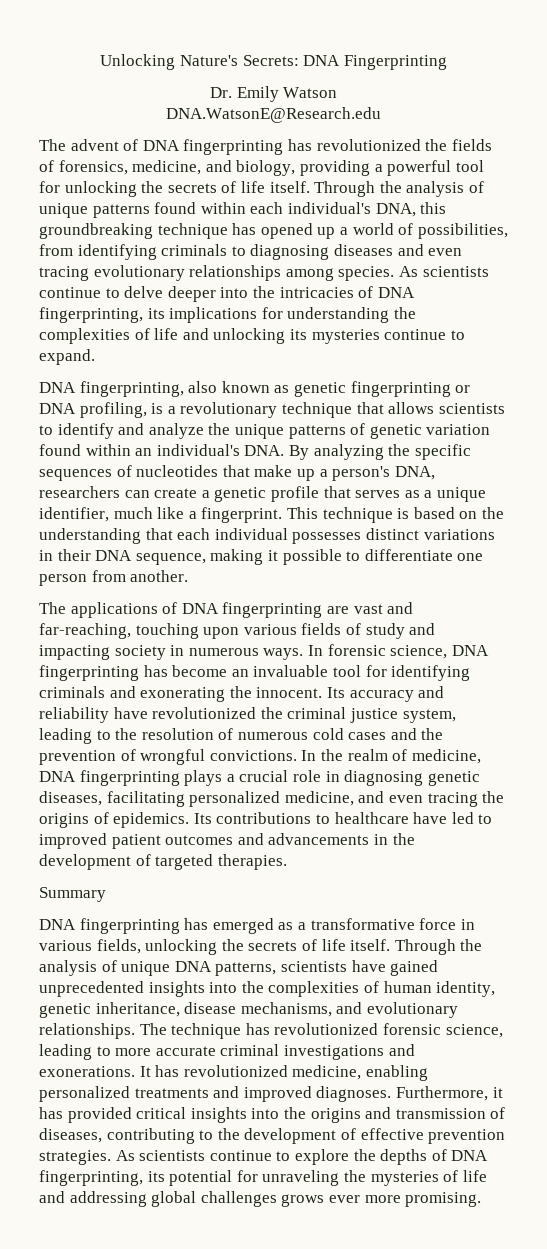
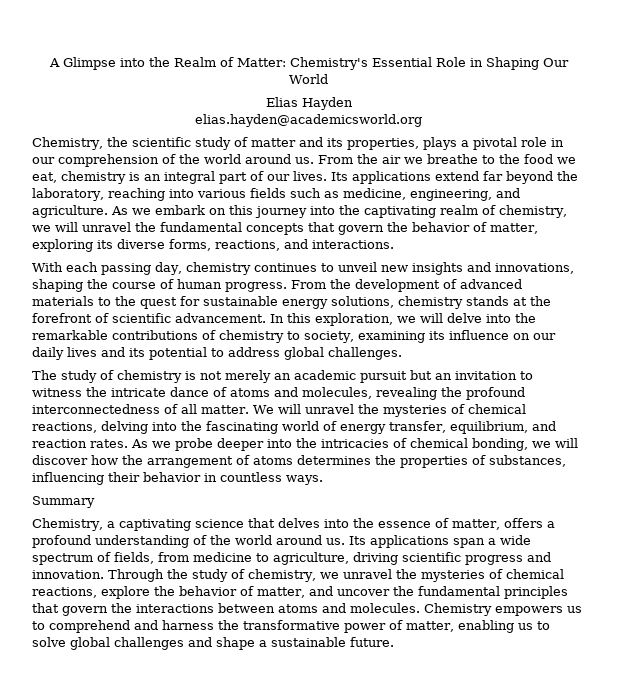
[100,54,447,70] [209,86,338,102] [166,107,381,123] [39,139,492,155] [39,160,484,176] [39,181,484,197] [39,202,447,218] [39,223,508,239] [39,244,463,260] [39,265,489,281] [39,286,164,298] Unlocking Nature's Secrets: DNA Fingerprinting // Dr. Emily Watson // DNA.WatsonE@Research.edu // The advent of DNA fingerprinting has revolutionized the fields of forensics, medicine, and biology, providing a powerful tool for unlocking the secrets of life itself. Through the analysis of unique patterns found within each individual's DNA, this groundbreaking technique has opened up a world of possibilities, from identifying criminals to diagnosing diseases and even tracing evolutionary relationships among species. As scientists continue to delve -> [48,57,569,70] [289,74,328,84] [265,97,353,110] [195,114,422,127] [32,137,564,150] [32,154,576,167] [32,171,578,184] [32,188,520,201] [32,205,567,218] [32,222,538,235] [32,239,394,252] [32,262,574,275] [32,279,522,292] [32,296,551,309] [32,313,536,326] [32,330,556,343] [32,347,402,360] [32,370,533,383] [32,387,525,400] [32,404,526,417] [32,421,556,434] [32,438,213,451] A Glimpse into the Realm of Matter: Chemistry's Essential Role in Shaping Our World // Elias Hayden // elias.hayden@academicsworld.org // Chemistry, the scientific study of matter and its properties, plays a pivotal role in our comprehension of the world around us. From the air we breathe to the food we eat, chemistry is an integral part of our lives. Its applications extend far beyond the laboratory, reaching into various fields such as medicine, engineering, and agriculture. As we embark on this journey into the captivating realm of chemistry, we will unravel the fundamental concepts that govern the behavior of matter, exploring its diverse forms, reactions, and interactions. // With each passing day, chemistry continues to unveil new insights and innovations, shaping the course of human progress. From the development of advanced materials to the quest for sustainable energy solutions, chemistry stands at the forefront of scientific advancement. In this exploration, we will delve into the remarkable contributions of chemistry to society, examining its influence on our daily lives and its potential to address global challenges. // The study of chemistry is not merely an academic pursuit but an invitation to witness the intricate dance of atoms and molecules, revealing the profound interconnectedness of all matter. We will unravel the mysteries of chemical reactions, delving into the fascinating world of energy transfer, equilibrium, and reaction rates. As we probe
[377,287,415,298] [39,307,416,323] [39,328,465,344] [39,349,95,365] [39,381,471,397] [39,402,505,418] [39,423,491,439] [39,444,471,460] [39,465,435,481] [39,486,486,502] [39,507,504,523] [39,528,495,544] [39,549,484,565] [39,570,189,586] [39,602,414,618] [39,623,436,639] [39,644,489,660] [39,665,471,681] [39,686,445,702] [39,707,456,723] [39,728,444,744] [39,749,481,765] [39,770,480,786] [39,791,505,807] [39,812,493,828] [39,833,415,849] [39,854,287,870] [39,887,106,902] [39,918,475,934] [39,939,483,955] [39,960,439,976] [39,981,496,997] [39,1002,458,1018] [39,1023,503,1039] [39,1044,415,1060] [39,1065,428,1081] [39,1086,503,1102] [39,1107,506,1123] [39,1128,506,1144] [39,1149,489,1165] [39,1170,487,1186] [39,1191,482,1207] DNA fingerprinting, its implications for understanding the complexities of life and unlocking its mysteries continue to expand. // DNA fingerprinting, also known as genetic fingerprinting or DNA profiling, is a revolutionary technique that allows scientists to identify and analyze the unique patterns of genetic variation found within an individual's DNA. By analyzing the specific sequences of nucleotides that make up a person's DNA, researchers can create a genetic profile that serves as a unique identifier, much like a fingerprint. This technique is based on the understanding that each individual possesses distinct variations in their DNA sequence, making it possible to differentiate one person from another. // The applications of DNA fingerprinting are vast and far-reaching, touching upon various fields of study and impacting society in numerous ways. In forensic science, DNA fingerprinting has become an invaluable tool for identifying criminals and exonerating the innocent. Its accuracy and reliability have revolutionized the criminal justice system, leading to the resolution of numerous cold cases and the prevention of wrongful convictions. In the realm of medicine, DNA fingerprinting plays a crucial role in diagnosing genetic diseases, facilitating personalized medicine, and even tracing the origins of epidemics. Its contributions to healthcare have led to improved patient outcomes and advancements in the development of targeted therapies. // Summary // DNA fingerprinting has emerged as a transformative force in various fields, unlocking the secrets of life itself. Through the analysis of unique DNA patterns, scientists have gained unprecedented insights into the complexities of human identity, genetic inheritance, disease mechanisms, and evolutionary relationships. The technique has revolutionized forensic science, leading to more accurate criminal investigations and exonerations. It has revolutionized medicine, enabling personalized treatments and improved diagnoses. Furthermore, it has provided critical insights into the origins and transmission of diseases, contributing to the development of effective prevention strategies. As scientists continue to explore the depths of DNA fingerprinting, its potential for unraveling the mysteries of life and addressing global challenges grows ever more promising. -> [410,438,578,451] [32,455,566,468] [32,472,323,485] [32,496,95,508] [32,518,555,531] [32,535,531,548] [32,552,551,565] [32,569,564,582] [32,586,568,599] [32,603,582,616] [32,620,550,633] [32,637,394,650] chemical bonding, we will discover how the arrangement of atoms determines the properties of substances, influencing their behavior in countless ways. // Summary // Chemistry, a captivating science that delves into the essence of matter, offers a profound understanding of the world around us. Its applications span a wide spectrum of fields, from medicine to agriculture, driving scientific progress and innovation. Through the study of chemistry, we unravel the mysteries of chemical reactions, explore the behavior of matter, and uncover the fundamental principles that govern the interactions between atoms and molecules. Chemistry empowers us to comprehend and harness the transformative power of matter, enabling us to solve global challenges and shape a sustainable future.

